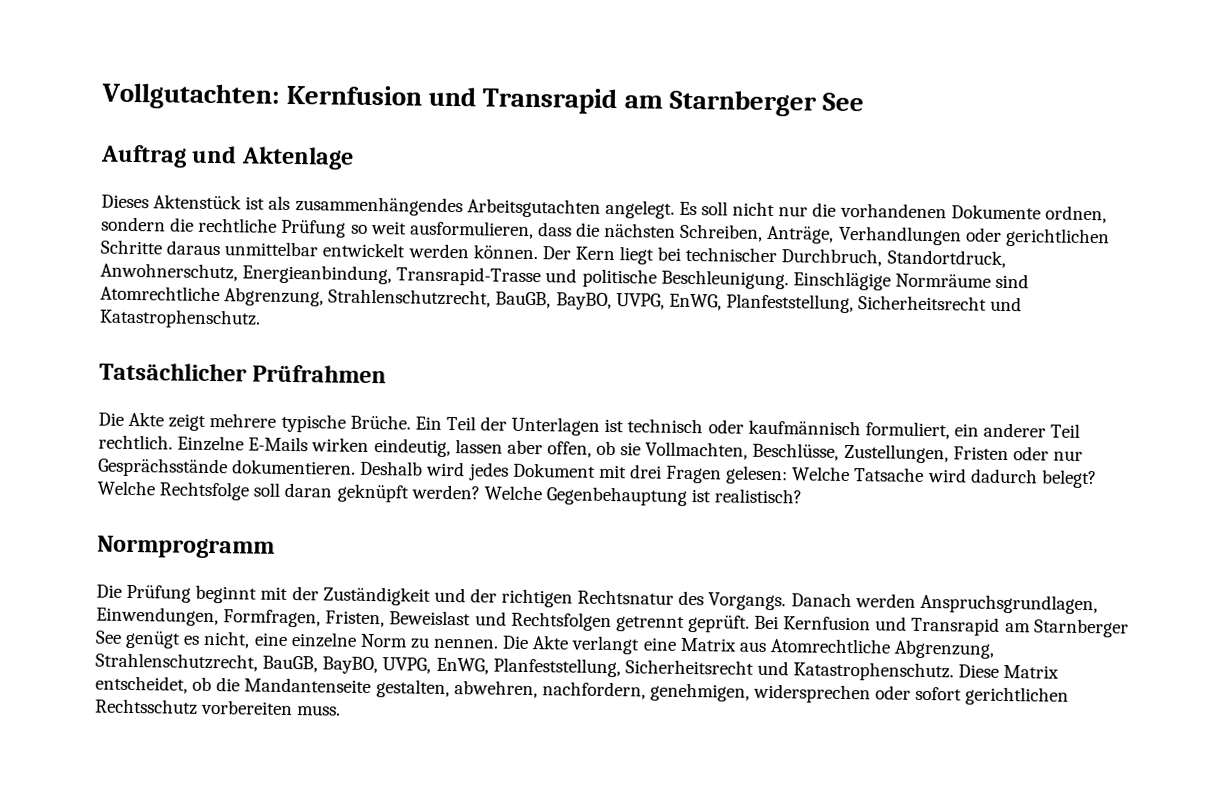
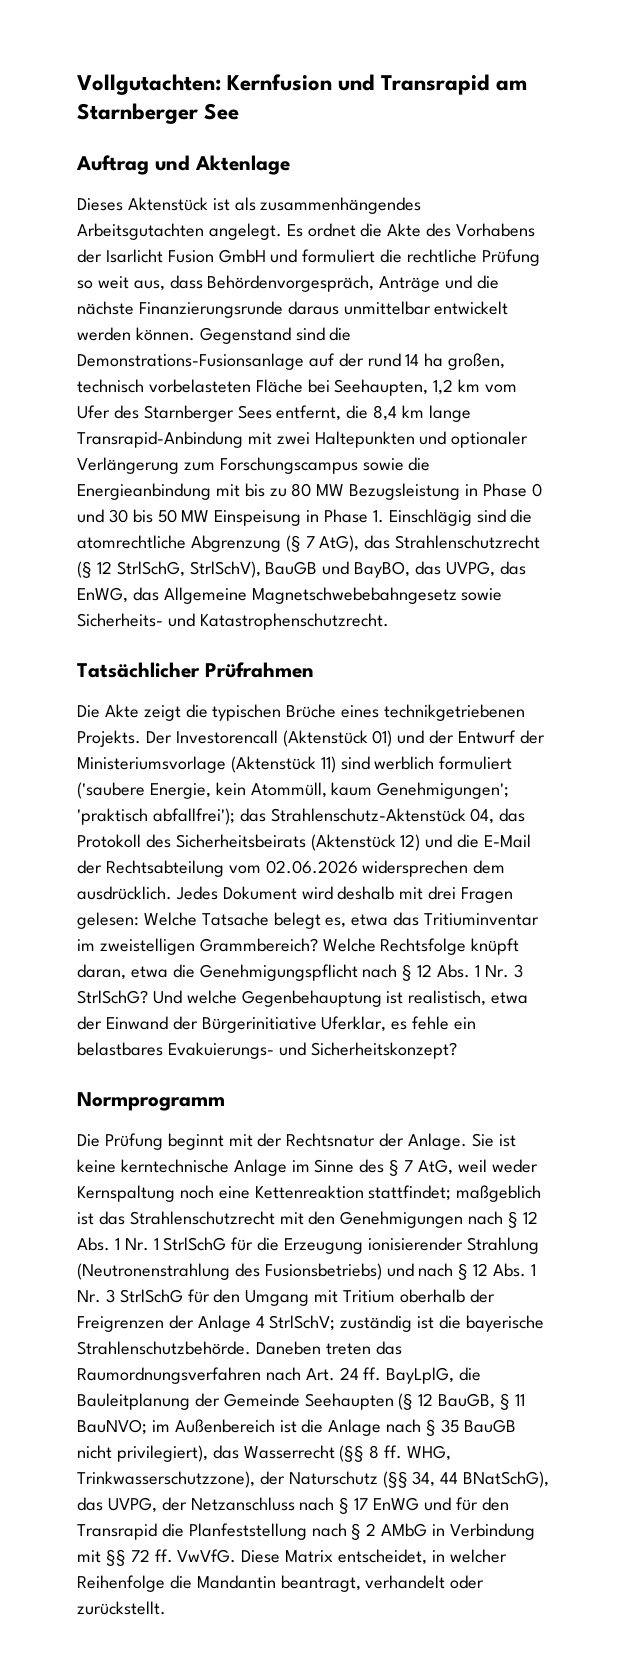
[701,201,1107,224] [101,216,166,232] soll nicht nur die vorhandenen Dokumente ordnen, sondern -> [307,223,536,237] [77,249,376,263] ordnet die Akte des Vorhabens der Isarlicht Fusion GmbH und formuliert
[409,220,1110,248] [100,239,162,255] ausformulieren, dass die nächsten Schreiben, Anträge, Verhandlungen oder gerichtlichen Schritte -> [133,275,500,292] [77,301,283,318] aus, dass Behördenvorgespräch, Anträge und die nächste Finanzierungsrunde
[541,246,1006,268] [100,262,1030,291] [100,285,1023,314] [99,308,261,329] Der Kern liegt bei technischer Durchbruch, Standortdruck, Anwohnerschutz, Energieanbindung, Transrapid-Trasse und politische Beschleunigung. Einschlägige Normräume sind Atomrechtliche Abgrenzung, Strahlenschutzrecht, BauGB, BayBO, UVPG, EnWG, Planfeststellung, Sicherheitsrecht und Katastrophenschutz. -> [199,327,352,344] [77,353,506,370] [77,379,518,396] [77,405,471,422] [77,431,529,448] [77,457,431,474] [77,483,542,500] [77,509,533,526] [77,535,541,552] [77,561,526,578] [77,587,503,604] [77,613,389,630] Gegenstand sind die Demonstrations-Fusionsanlage auf der rund 14 ha großen, technisch vorbelasteten Fläche bei Seehaupten, 1,2 km vom Ufer des Starnberger Sees entfernt, die 8,4 km lange Transrapid-Anbindung mit zwei Haltepunkten und optionaler Verlängerung zum Forschungscampus sowie die Energieanbindung mit bis zu 80 MW Bezugsleistung in Phase 0 und 30 bis 50 MW Einspeisung in Phase 1. Einschlägig sind die atomrechtliche Abgrenzung (§ 7 AtG), das Strahlenschutzrecht (§ 12 StrlSchG, StrlSchV), BauGB und BayBO, das UVPG, das EnWG, das Allgemeine Magnetschwebebahngesetz sowie Sicherheits- und Katastrophenschutzrecht.
[209,412,1081,440] [98,434,1083,464] [98,457,596,481] mehrere typische Brüche. Ein Teil der Unterlagen ist technisch oder kaufmännisch formuliert, ein anderer Teil rechtlich. Einzelne E-Mails wirken eindeutig, lassen aber offen, ob sie Vollmachten, Beschlüsse, Zustellungen, Fristen oder nur Gesprächsstände dokumentieren. Deshalb wird jedes Dokument -> [185,704,526,721] [77,730,545,747] [77,756,513,773] [77,782,510,799] [77,808,526,825] [77,834,532,851] [77,860,506,877] [77,886,395,900] die typischen Brüche eines technikgetriebenen Projekts. Der Investorencall (Aktenstück 01) und der Entwurf der Ministeriumsvorlage (Aktenstück 11) sind werblich formuliert ('saubere Energie, kein Atommüll, kaum Genehmigungen'; 'praktisch abfallfrei'); das Strahlenschutz-Aktenstück 04, das Protokoll des Sicherheitsbeirats (Aktenstück 12) und die E-Mail der Rechtsabteilung vom 02.06.2026 widersprechen dem ausdrücklich. Jedes Dokument wird deshalb
[927,467,1097,489] [97,480,803,506] wird dadurch belegt? Welche Rechtsfolge soll daran geknüpft werden? Welche Gegenbehauptung ist realistisch? -> [273,912,540,929] [77,938,520,955] [77,964,523,981] [77,990,529,1007] [77,1016,477,1033] [77,1042,457,1059] belegt es, etwa das Tritiuminventar im zweistelligen Grammbereich? Welche Rechtsfolge knüpft daran, etwa die Genehmigungspflicht nach § 12 Abs. 1 Nr. 3 StrlSchG? Und welche Gegenbehauptung ist realistisch, etwa der Einwand der Bürgerinitiative Uferklar, es fehle ein belastbares Evakuierungs- und Sicherheitskonzept?
[322,586,1098,615] [96,606,1129,638] [95,630,996,659] [95,652,1060,682] [95,675,1070,706] [95,698,342,716] Zuständigkeit und der richtigen Rechtsnatur des Vorgangs. Danach werden Anspruchsgrundlagen, Einwendungen, Formfragen, Fristen, Beweislast und Rechtsfolgen getrennt geprüft. Bei Kernfusion und Transrapid am Starnberger See genügt es nicht, eine einzelne Norm zu nennen. Die Akte verlangt eine Matrix aus Atomrechtliche Abgrenzung, Strahlenschutzrecht, BauGB, BayBO, UVPG, EnWG, Planfeststellung, Sicherheitsrecht und Katastrophenschutz. Diese Matrix entscheidet, ob die Mandantenseite gestalten, abwehren, nachfordern, genehmigen, widersprechen oder sofort gerichtlichen Rechtsschutz vorbereiten muss. -> [286,1133,516,1150] [77,1159,538,1176] [77,1185,542,1202] [77,1211,538,1228] [77,1237,539,1254] [77,1263,536,1280] [77,1289,495,1306] [77,1315,544,1332] [77,1341,402,1355] [77,1367,482,1384] [77,1393,525,1410] [77,1419,516,1436] [77,1445,452,1462] [77,1471,550,1488] [77,1497,509,1514] [77,1523,535,1540] [77,1549,507,1566] [77,1575,485,1592] [77,1601,166,1615] Rechtsnatur der Anlage. Sie ist keine kerntechnische Anlage im Sinne des § 7 AtG, weil weder Kernspaltung noch eine Kettenreaktion stattfindet; maßgeblich ist das Strahlenschutzrecht mit den Genehmigungen nach § 12 Abs. 1 Nr. 1 StrlSchG für die Erzeugung ionisierender Strahlung (Neutronenstrahlung des Fusionsbetriebs) und nach § 12 Abs. 1 Nr. 3 StrlSchG für den Umgang mit Tritium oberhalb der Freigrenzen der Anlage 4 StrlSchV; zuständig ist die bayerische Strahlenschutzbehörde. Daneben treten das Raumordnungsverfahren nach Art. 24 ff. BayLplG, die Bauleitplanung der Gemeinde Seehaupten (§ 12 BauGB, § 11 BauNVO; im Außenbereich ist die Anlage nach § 35 BauGB nicht privilegiert), das Wasserrecht (§§ 8 ff. WHG, Trinkwasserschutzzone), der Naturschutz (§§ 34, 44 BNatSchG), das UVPG, der Netzanschluss nach § 17 EnWG und für den Transrapid die Planfeststellung nach § 2 AMbG in Verbindung mit §§ 72 ff. VwVfG. Diese Matrix entscheidet, in welcher Reihenfolge die Mandantin beantragt, verhandelt oder zurückstellt.

